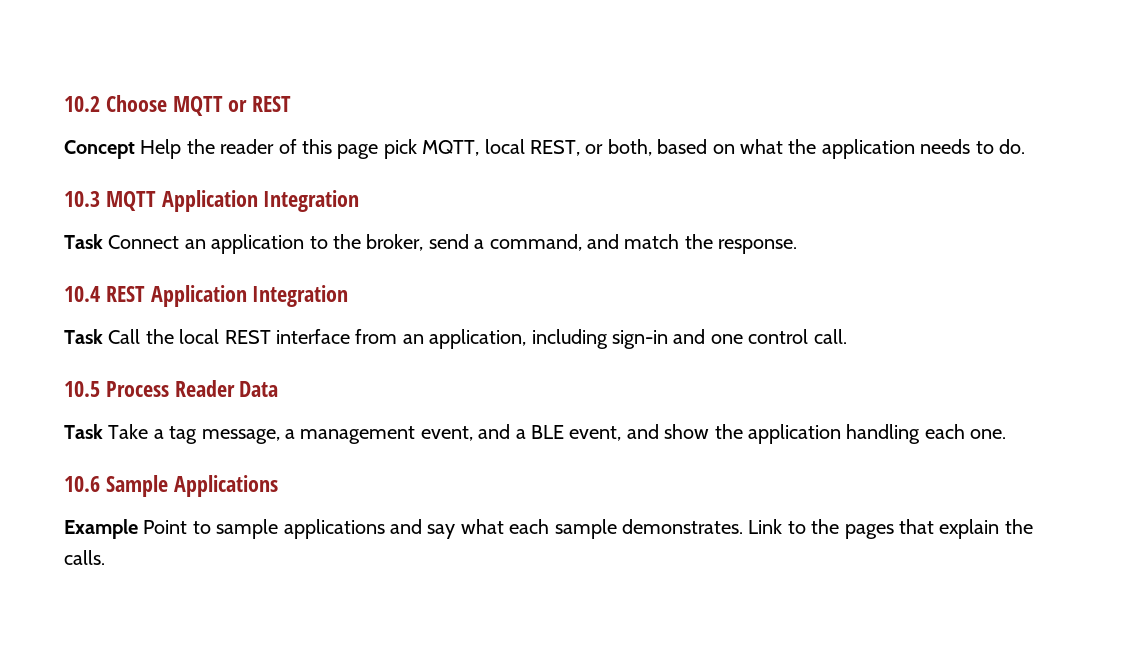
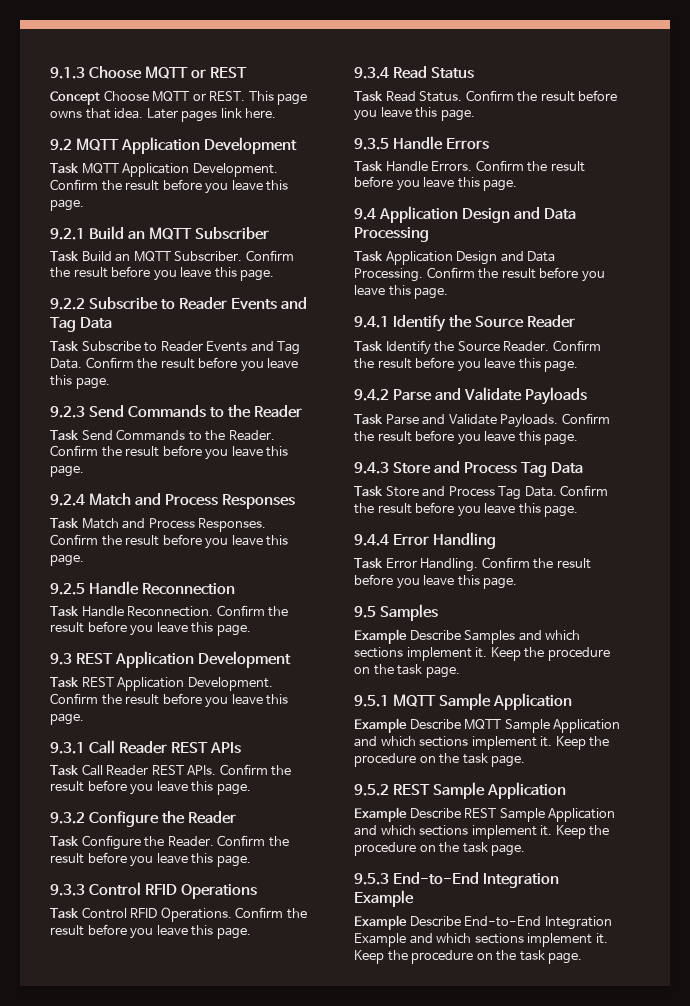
[64,96,100,112] 10.2 -> [50,67,85,79] 9.1.3
[140,139,1025,159] [64,190,360,212] [64,234,798,254] [64,285,349,307] [64,329,847,349] [64,380,279,397] [64,424,1007,444] [64,475,278,497] [64,519,1033,539] [64,550,105,565] Help the reader of this page pick MQTT, local REST, or both, based on what the application needs to do. // 10.3 MQTT Application Integration // Task Connect an application to the broker, send a command, and match the response. // 10.4 REST Application Integration // Task Call the local REST interface from an application, including sign-in and one control call. // 10.5 Process Reader Data // Task Take a tag message, a management event, and a BLE event, and show the application handling each one. // 10.6 Sample Applications // Example Point to sample applications and say what each sample demonstrates. Link to the pages that explain the calls. -> [103,90,308,105] [50,108,277,122] [50,137,298,154] [50,163,278,177] [50,179,289,194] [50,199,84,211] [50,226,270,240] [50,250,294,262] [50,266,275,281] [50,297,308,310] [50,317,113,332] [50,341,301,355] [50,357,299,372] [50,375,110,389] [50,405,303,418] [50,429,275,441] [50,445,289,460] [50,465,84,477] [50,493,296,509] [50,518,267,532] [50,534,289,549] [50,554,84,566] [50,581,236,595] [50,605,289,617] [50,621,251,636] [50,651,292,668] [50,677,273,691] [50,693,289,708] [50,713,84,725] [50,740,242,754] [50,764,292,776] [50,780,251,795] [50,811,237,827] [50,835,289,850] [50,852,251,867] [50,882,258,899] [50,907,307,922] [50,924,251,939] [354,66,475,79] [354,90,618,102] [354,107,475,121] [354,136,490,150] [354,160,585,172] [354,176,518,191] [354,206,577,223] [354,227,429,242] [354,251,556,265] [354,267,605,282] [354,285,449,299] [354,315,576,332] [354,340,601,355] [354,357,579,372] [354,387,588,405] [354,413,610,428] [354,430,579,445] [354,461,584,477] [354,485,609,500] [354,502,579,517] [354,532,497,549] [354,557,591,572] [354,574,518,589] [354,604,439,621] [354,629,581,644] [354,647,610,661] [354,664,460,678] [354,693,573,710] [354,718,621,733] [354,736,610,750] [354,753,526,767] [354,782,567,799] [354,807,616,822] [354,825,610,839] [354,842,526,856] [354,872,560,888] [354,890,414,907] [354,915,612,930] [354,933,608,947] [354,950,583,964] Choose MQTT or REST. This page owns that idea. Later pages link here. // 9.2 MQTT Application Development // Task MQTT Application Development. Confirm the result before you leave this page. // 9.2.1 Build an MQTT Subscriber // Task Build an MQTT Subscriber. Confirm the result before you leave this page. // 9.2.2 Subscribe to Reader Events and Tag Data // Task Subscribe to Reader Events and Tag Data. Confirm the result before you leave this page. // 9.2.3 Send Commands to the Reader // Task Send Commands to the Reader. Confirm the result before you leave this page. // 9.2.4 Match and Process Responses // Task Match and Process Responses. Confirm the result before you leave this page. // 9.2.5 Handle Reconnection // Task Handle Reconnection. Confirm the result before you leave this page. // 9.3 REST Application Development // Task REST Application Development. Confirm the result before you leave this page. // 9.3.1 Call Reader REST APIs // Task Call Reader REST APIs. Confirm the result before you leave this page. // 9.3.2 Configure the Reader // Task Configure the Reader. Confirm the result before you leave this page. // 9.3.3 Control RFID Operations // Task Control RFID Operations. Confirm the result before you leave this page. // 9.3.4 Read Status // Task Read Status. Confirm the result before you leave this page. // 9.3.5 Handle Errors // Task Handle Errors. Confirm the result before you leave this page. // 9.4 Application Design and Data Processing // Task Application Design and Data Processing. Confirm the result before you leave this page. // 9.4.1 Identify the Source Reader // Task Identify the Source Reader. Confirm the result before you leave this page. // 9.4.2 Parse and Validate Payloads // Task Parse and Validate Payloads. Confirm the result before you leave this page. // 9.4.3 Store and Process Tag Data // Task Store and Process Tag Data. Confirm the result before you leave this page. // 9.4.4 Error Handling // Task Error Handling. Confirm the result before you leave this page. // 9.5 Samples // Example Describe Samples and which sections implement it. Keep the procedure on the task page. // 9.5.1 MQTT Sample Application // Example Describe MQTT Sample Application and which sections implement it. Keep the procedure on the task page. // 9.5.2 REST Sample Application // Example Describe REST Sample Application and which sections implement it. Keep the procedure on the task page. // 9.5.3 End-to-End Integration Example // Example Describe End-to-End Integration Example and which sections implement it. Keep the procedure on the task page.

